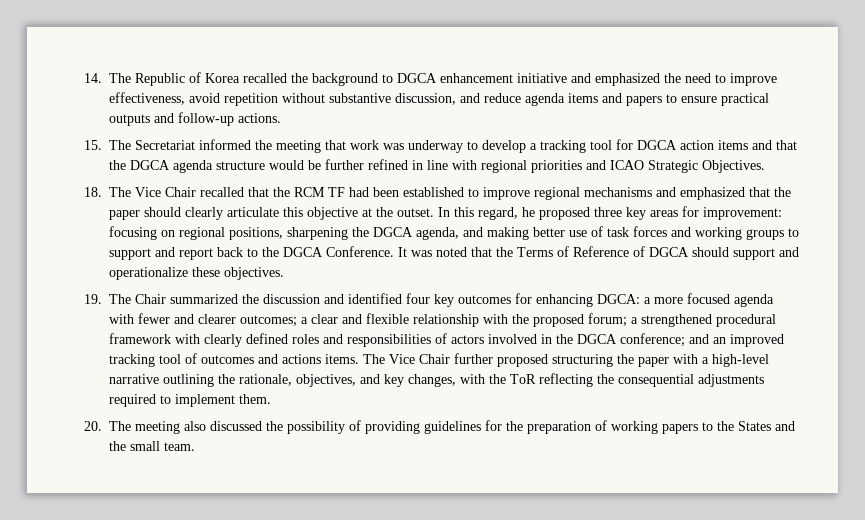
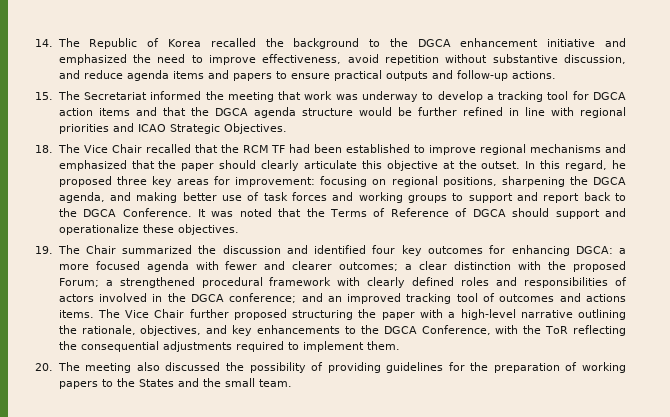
(393, 78) none -> [389,38,408,47] the
[341,313,479,327] and flexible relationship -> [454,261,512,270] distinction
[587,313,627,327] forum; -> [58,278,99,287] Forum;
[407,374,456,387] changes, -> [257,325,491,335] enhancements to the DGCA Conference,

